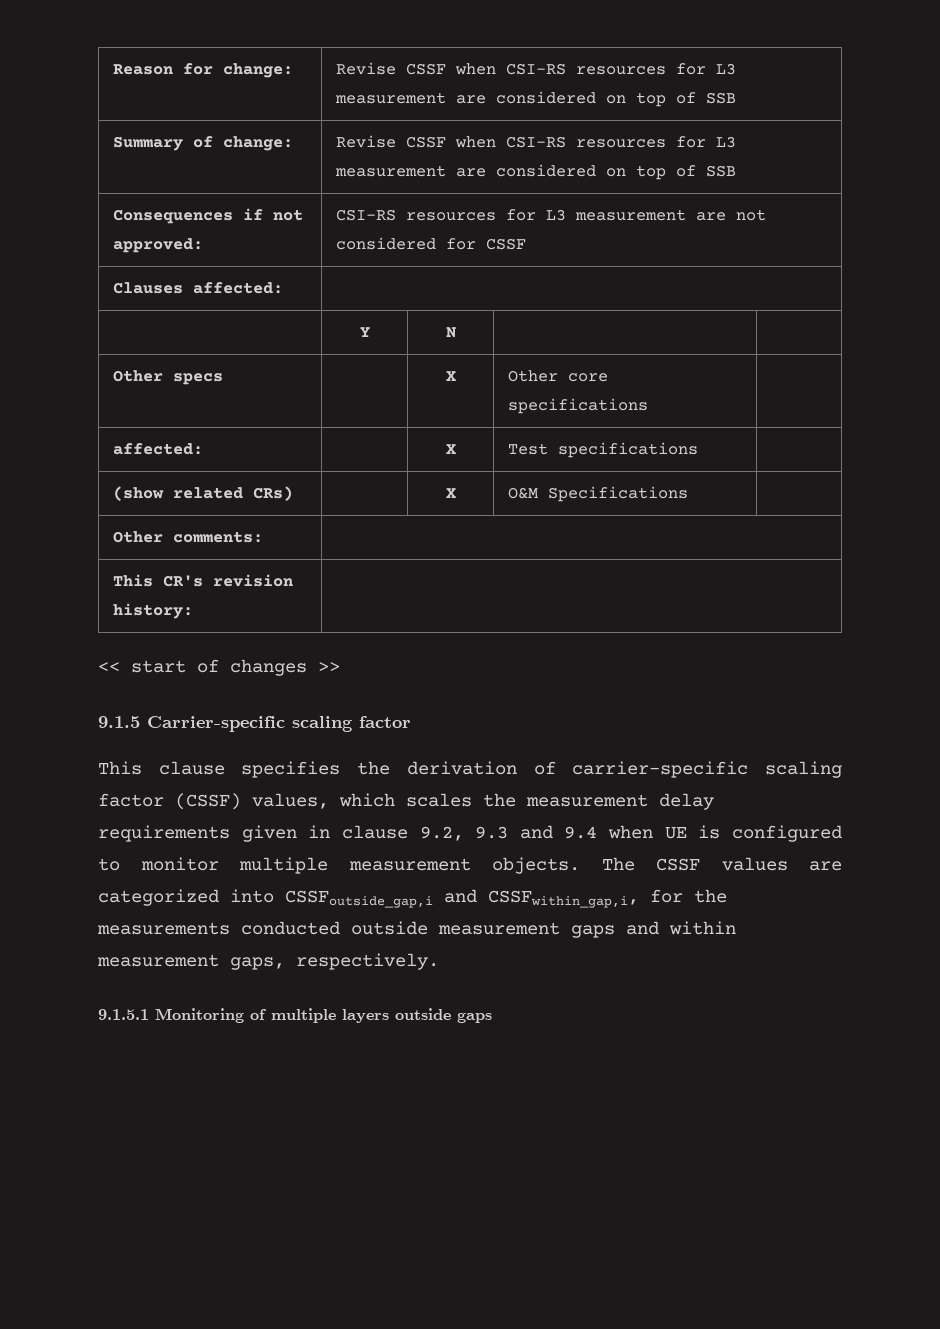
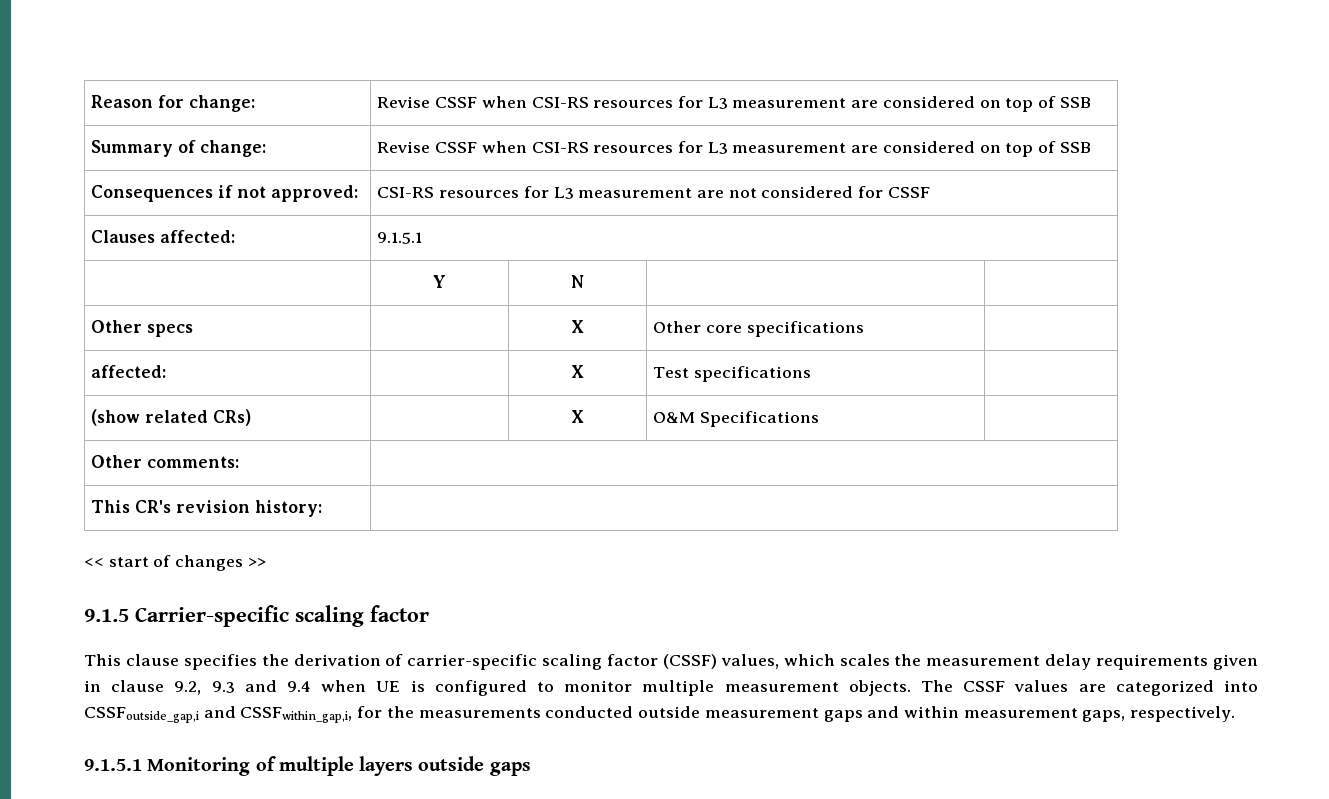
(284, 288) none -> [377,232,423,244] 9.1.5.1

